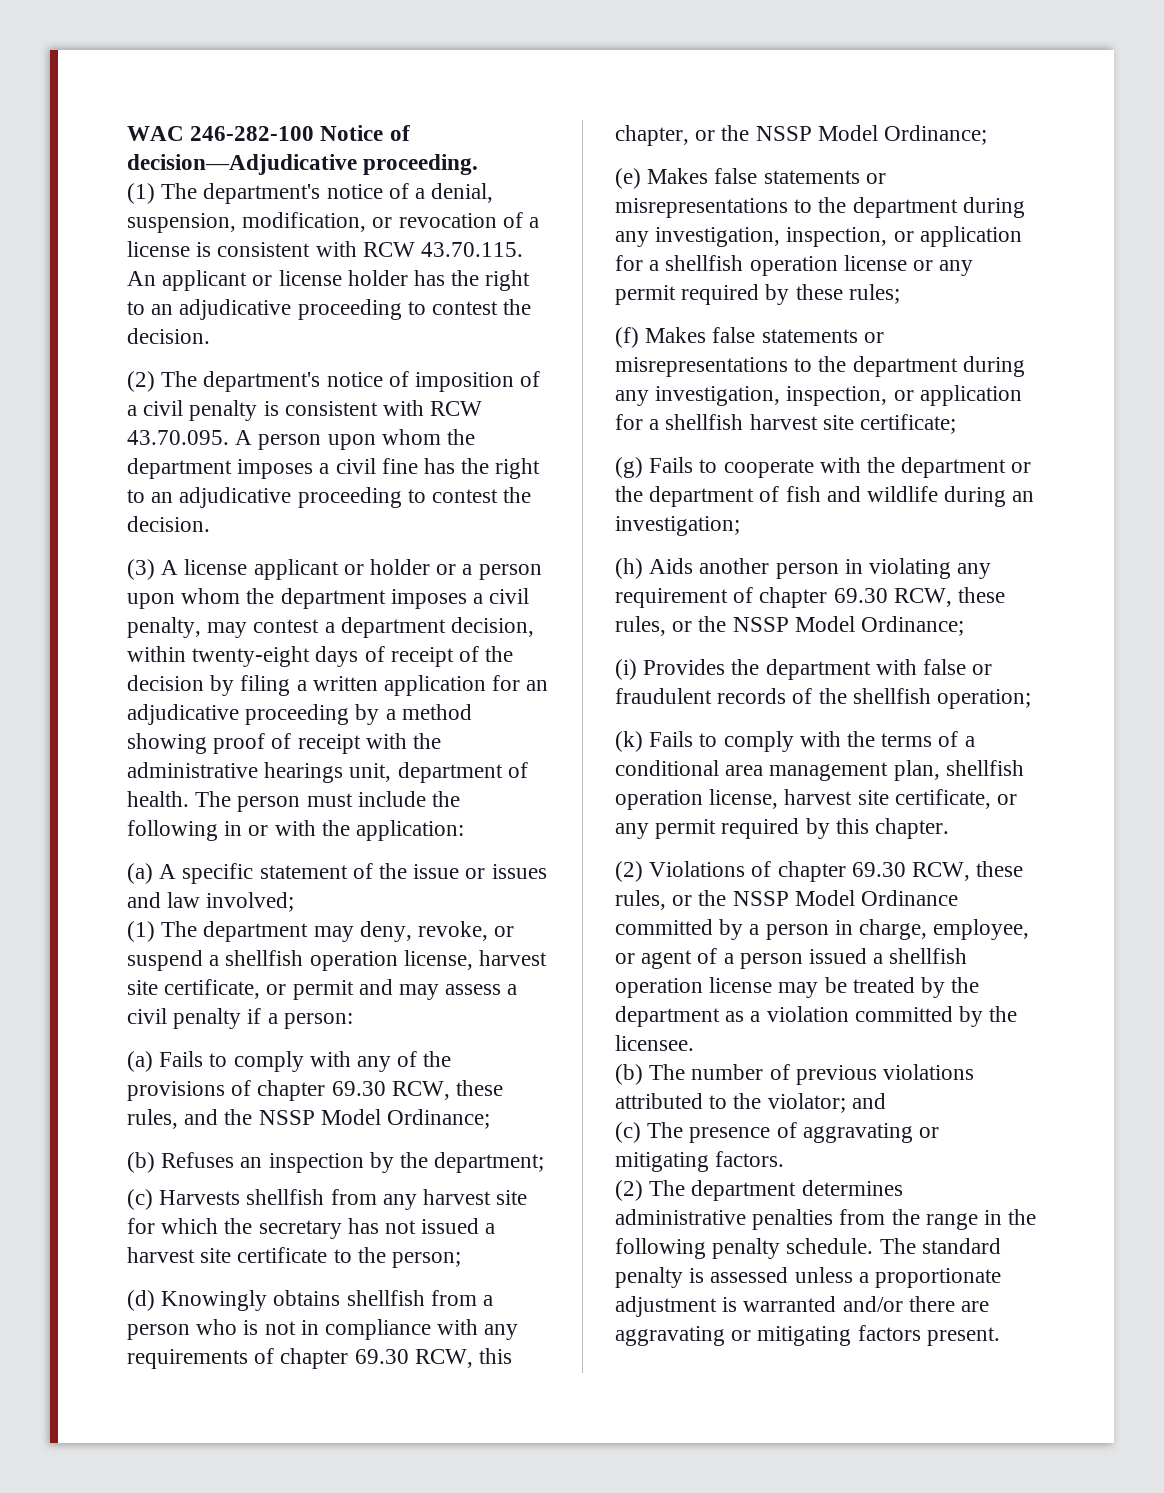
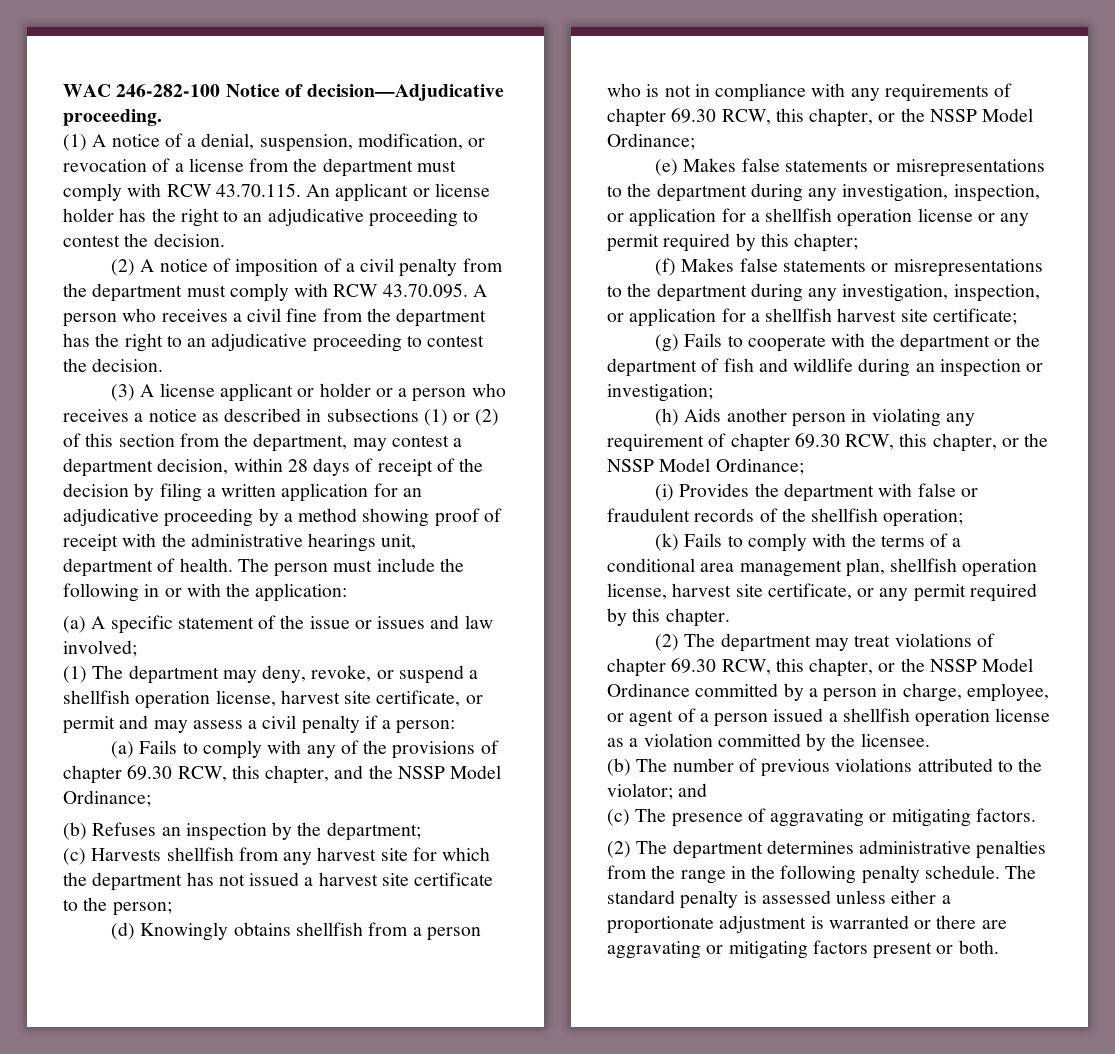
[161,183,321,204] The department's -> [92,134,107,147] A
[196,242,311,257] is consistent -> [249,158,456,177] [63,183,122,202] from the department must comply
[161,371,321,392] The department's -> [140,259,155,272] A
[263,401,378,416] is consistent -> [462,258,503,272] [63,283,289,302] from the department must comply
[327,429,476,450] [127,458,418,479] upon whom the department imposes a civil fine -> [122,308,487,327] who receives a civil fine from the department
[127,588,530,609] [127,617,201,638] upon whom the department imposes a civil penalty, -> [471,383,506,397] [63,408,500,426] [63,433,348,452] who receives a notice as described in subsections (1) or (2) of this section from the department,
[192,646,311,667] twenty-eight -> [287,459,308,472] 28
[456,1080,504,1096] [127,1109,178,1129] these rules, -> [231,765,330,784] this chapter,
[258,1220,342,1239] secretary -> [92,872,183,891] department
[795,284,900,304] these rules; -> [760,233,859,252] this chapter;
(1035, 496) none -> [939,359,1044,377] inspection or
[958,587,1006,603] [615,616,666,636] these rules, -> [899,433,997,452] this chapter,
[649,861,1024,882] [615,890,666,910] Violations of chapter 69.30 RCW, these rules, -> [684,633,995,652] [607,658,874,677] The department may treat violations of chapter 69.30 RCW, this chapter,
[778,977,980,998] [615,1006,720,1027] may be treated by the department -> (1051, 715) none
(853, 1275) none -> [891,890,937,904] either
[842,1296,903,1312] and/or -> [914,920,932,929] or
[926,1327,1000,1346] present. -> [873,940,999,959] present or both.

